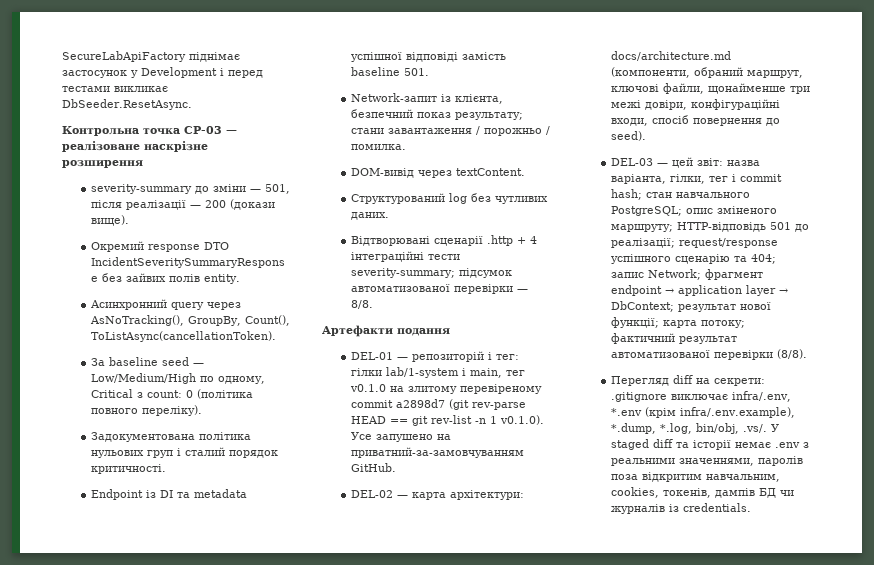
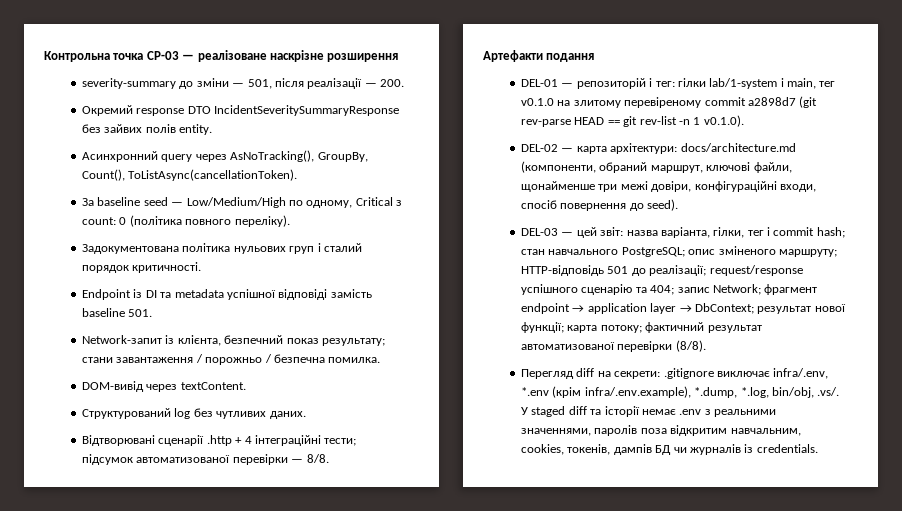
[62,51,240,62] [62,67,263,78] [62,86,168,92] [62,99,192,110] SecureLabApiFactory піднімає застосунок у Development і перед тестами викликає DbSeeder.ResetAsync. // -> (44, 56) none
[205,199,276,210] [91,215,130,226] 200 (докази вище). -> [380,79,405,87] 200.
(551, 130) none -> [273,354,325,363] безпечна
[428,254,461,260] [351,268,456,278] тести severity-summary; -> [324,438,357,446] тести;
[351,432,452,442] [351,447,525,458] [351,463,397,472] Усе запушено на приватний-за-замовчуванням GitHub. -> (744, 121) none

